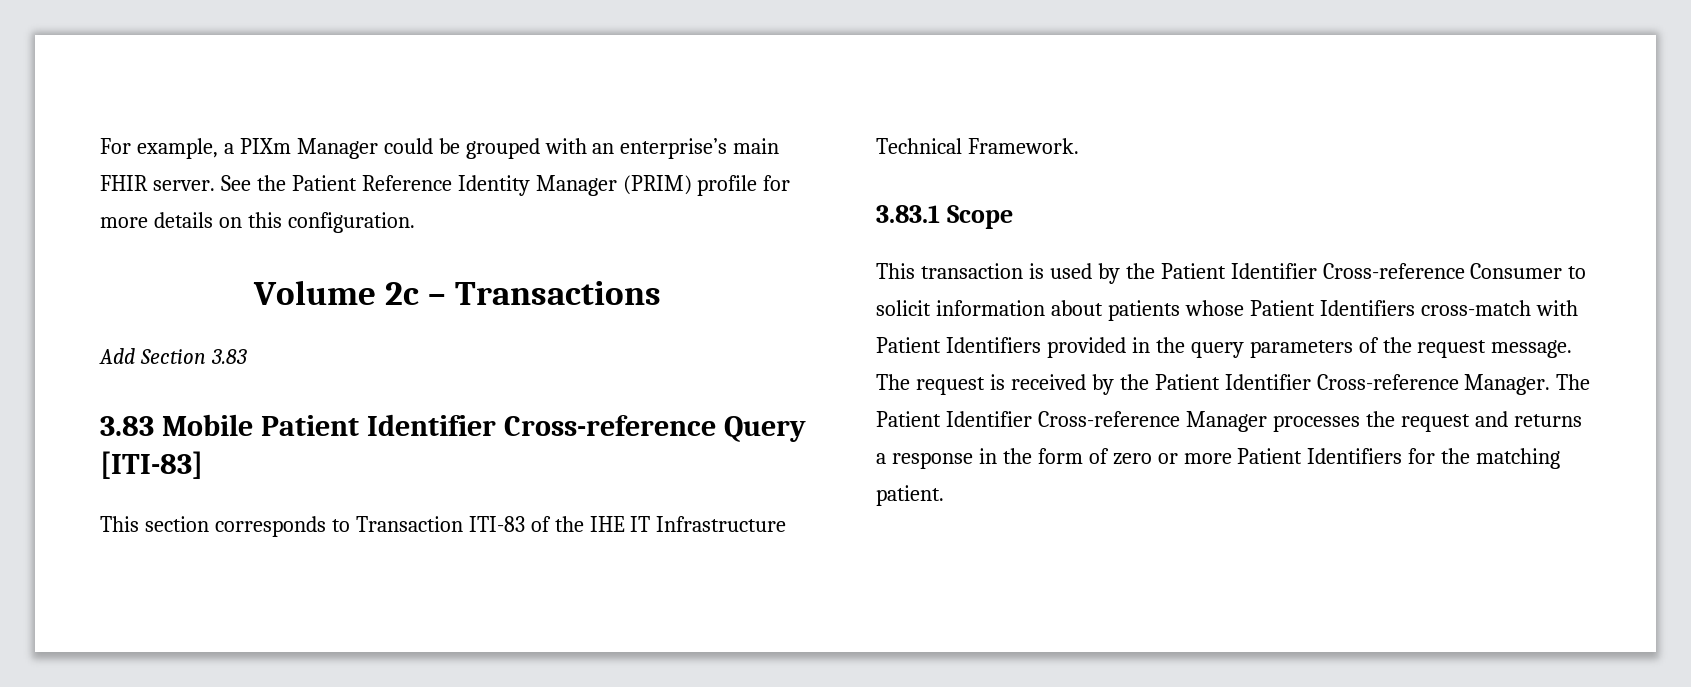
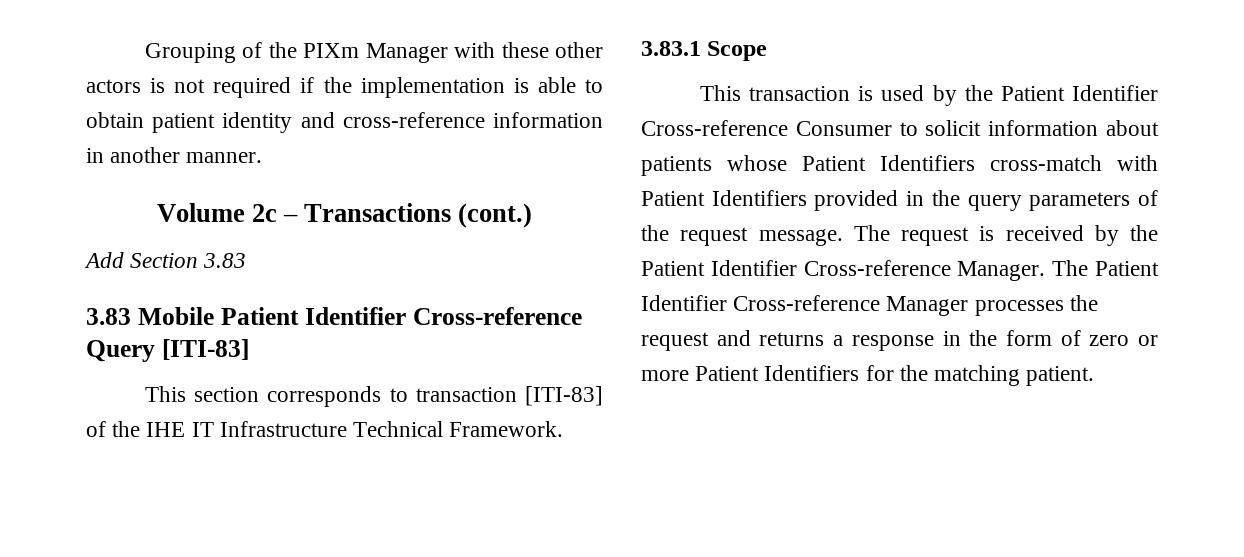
[100,138,780,159] [100,175,791,196] [100,212,415,233] For example, a PIXm Manager could be grouped with an enterprise’s main FHIR server. See the Patient Reference Identity Manager (PRIM) profile for more details on this configuration. -> [144,42,603,63] [86,77,603,98] [86,112,603,133] [86,147,263,163] Grouping of the PIXm Manager with these other actors is not required if the implementation is able to obtain patient identity and cross-reference information in another manner.
(662, 293) none -> [458,203,533,228] (cont.)
[355,516,525,532] Transaction ITI-83 -> [415,386,603,406] transaction [ITI-83]

